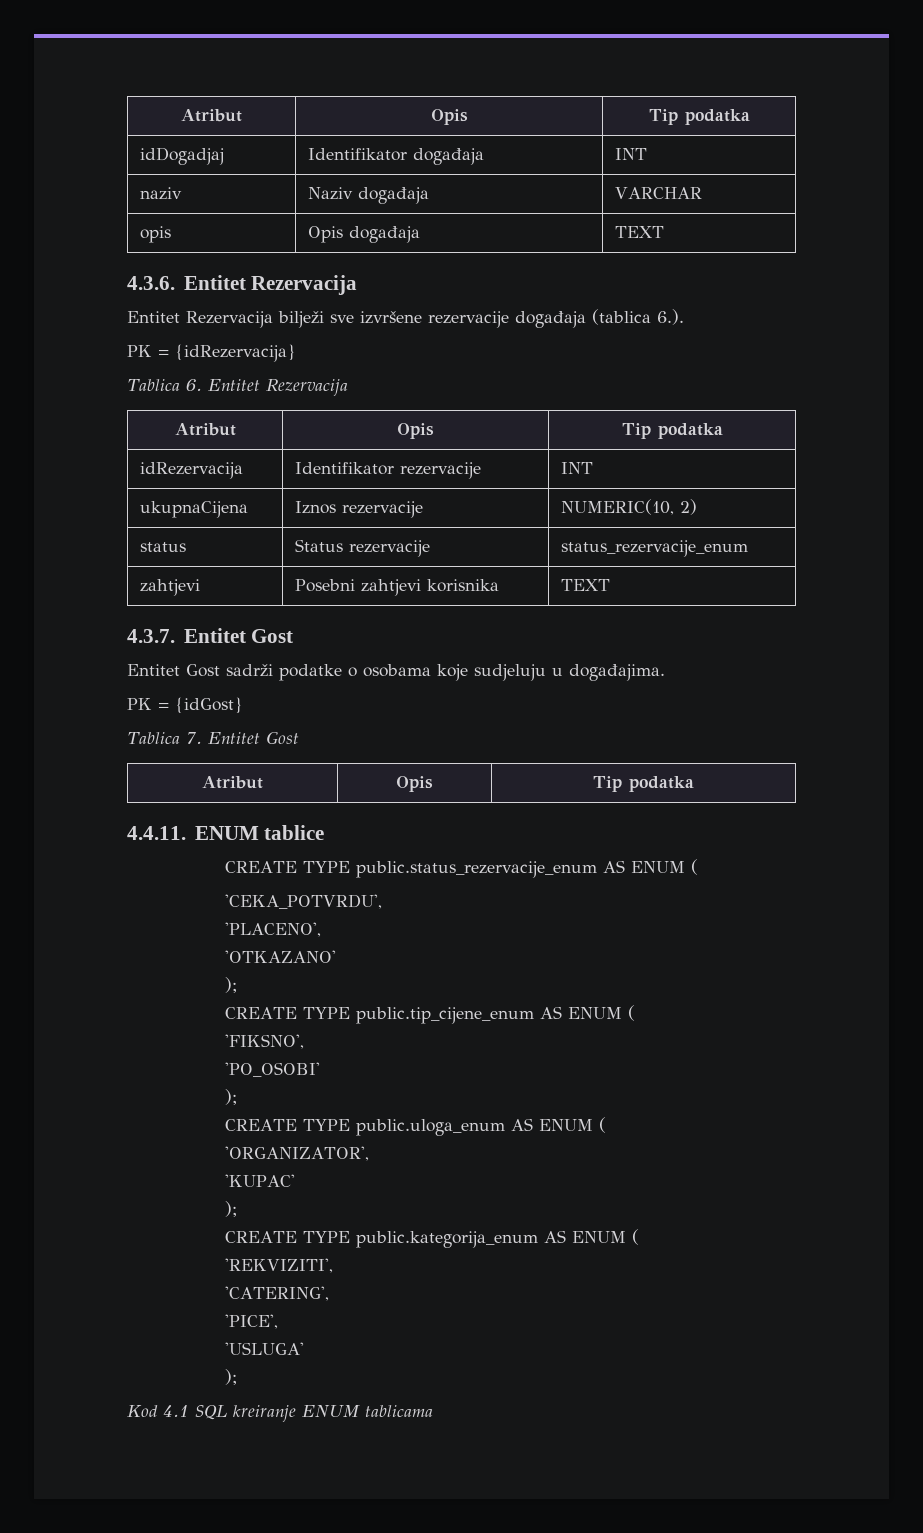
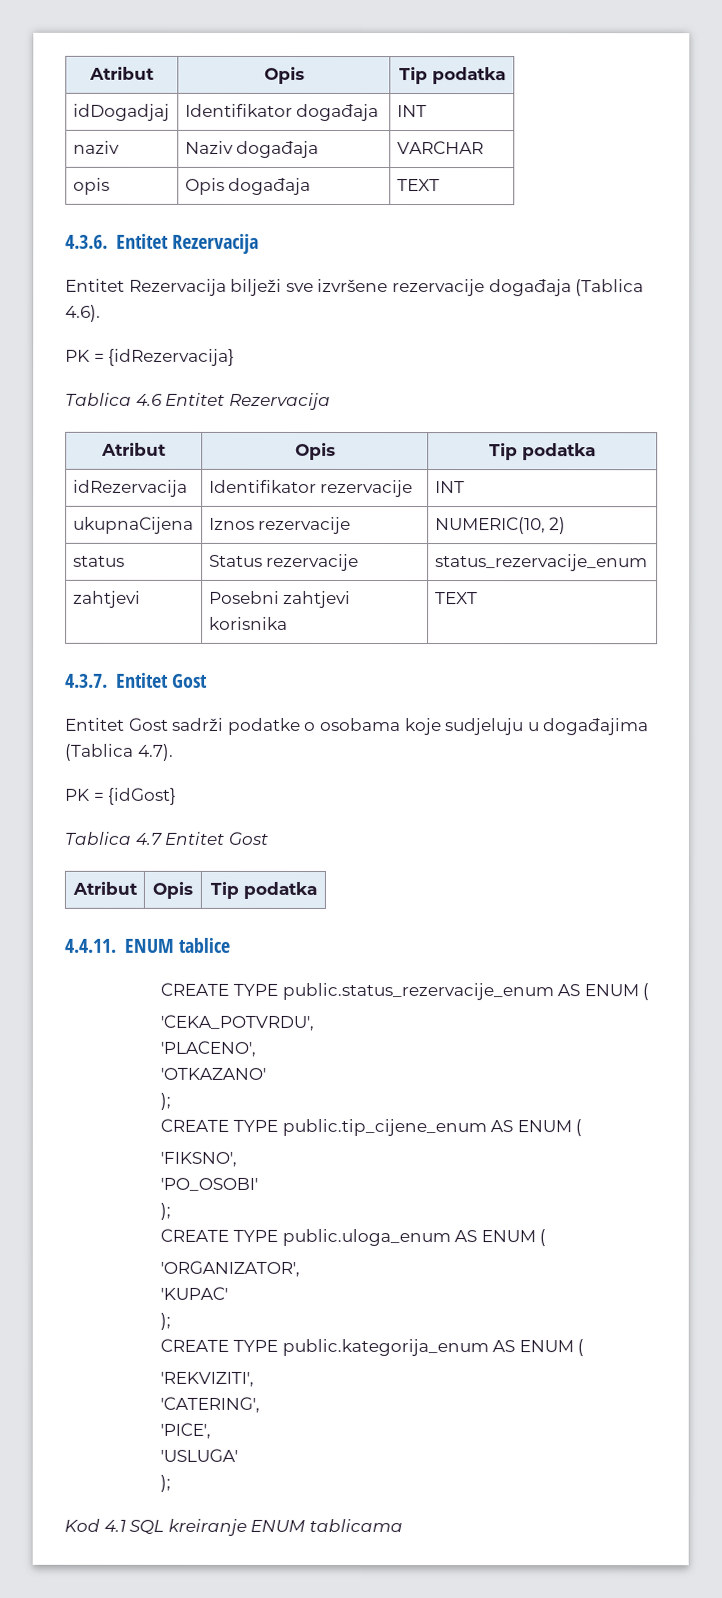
[592,309,684,325] (tablica 6.). -> [575,279,645,297] [65,304,101,322] (Tablica 4.6).
[185,379,202,391] 6. -> [135,393,163,406] 4.6
[569,664,665,681] događajima. -> [543,718,650,736] [65,743,174,761] događajima (Tablica 4.7).
[185,732,202,744] 7. -> [134,832,162,845] 4.7

